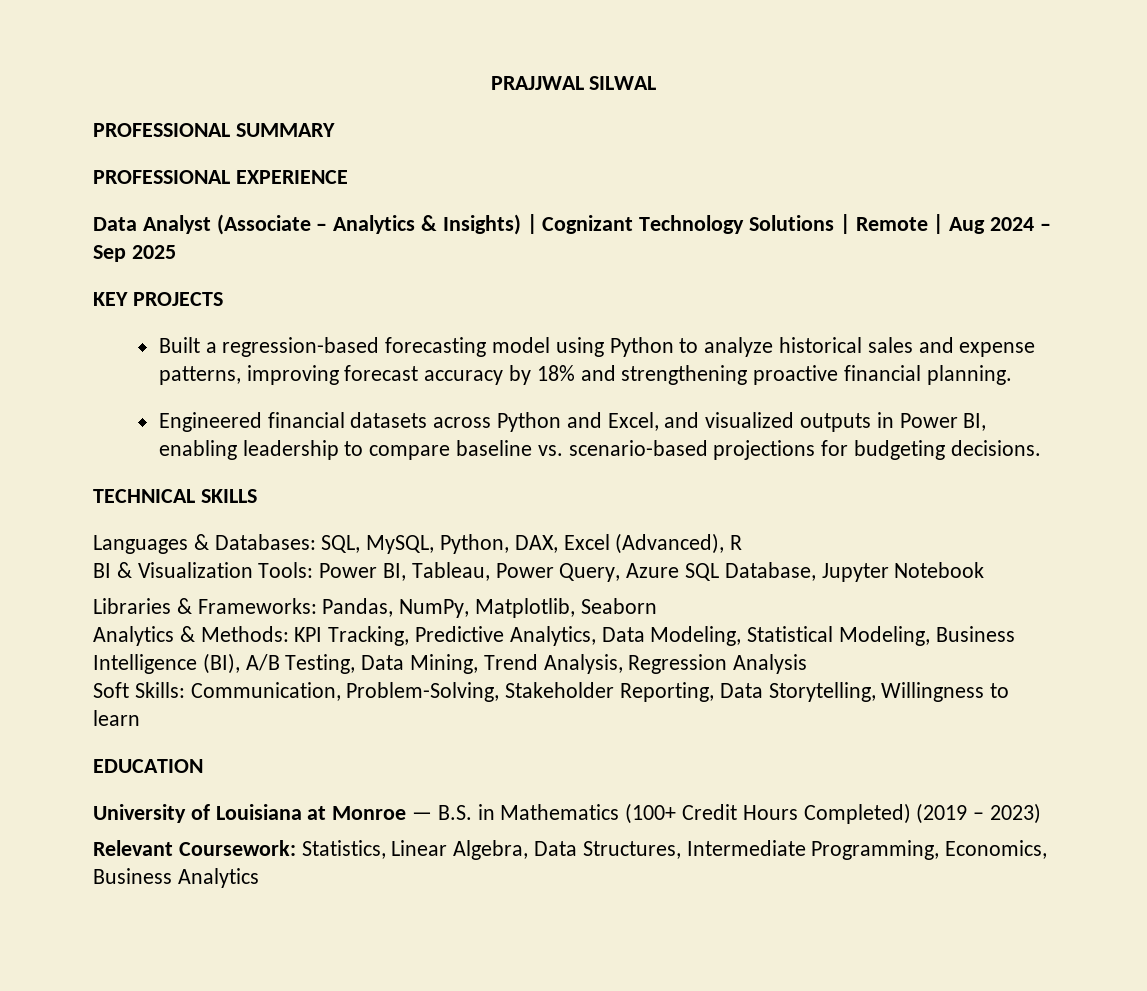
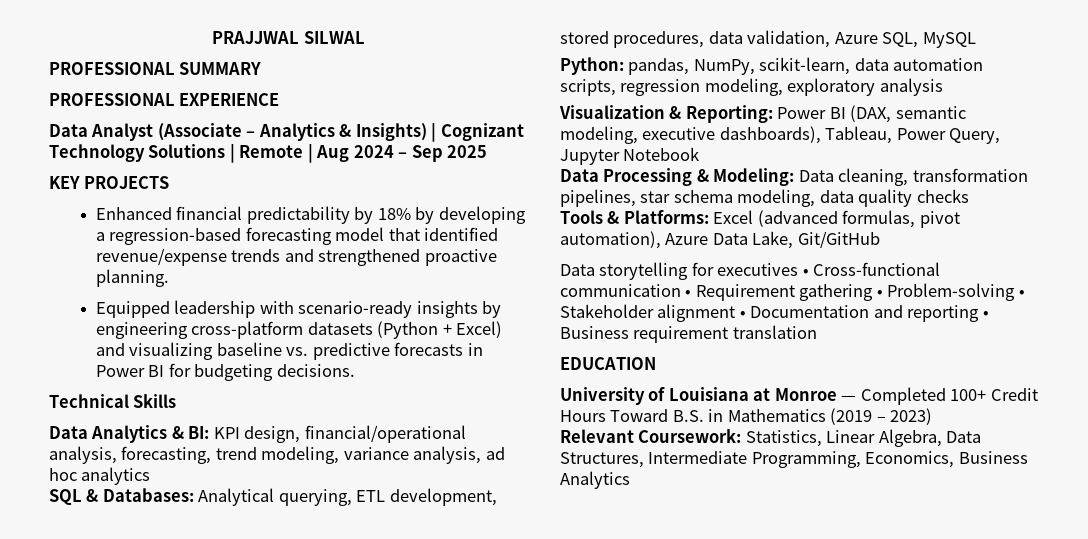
[158,337,1036,357] [158,365,1012,385] [158,412,987,432] [158,440,1041,460] [93,489,257,503] [93,533,743,554] [93,562,985,582] [93,598,657,618] [93,626,1015,646] [93,653,808,674] [93,682,1010,702] [93,710,140,726] Built a regression-based forecasting model using Python to analyze historical sales and expense patterns, improving forecast accuracy by 18% and strengthening proactive financial planning. // Engineered financial datasets across Python and Excel, and visualized outputs in Power BI, enabling leadership to compare baseline vs. scenario-based projections for budgeting decisions. // TECHNICAL SKILLS // Languages & Databases: SQL, MySQL, Python, DAX, Excel (Advanced), R // BI & Visualization Tools: Power BI, Tableau, Power Query, Azure SQL Database, Jupyter Notebook // Libraries & Frameworks: Pandas, NumPy, Matplotlib, Seaborn // Analytics & Methods: KPI Tracking, Predictive Analytics, Data Modeling, Statistical Modeling, Business Intelligence (BI), A/B Testing, Data Mining, Trend Analysis, Regression Analysis // Soft Skills: Communication, Problem-Solving, Stakeholder Reporting, Data Storytelling, Willingness to learn -> [95,206,526,224] [95,227,499,245] [95,248,497,266] [95,269,169,287] [95,300,502,318] [95,321,503,339] [95,342,483,360] [95,363,355,381] [49,394,177,408] [49,425,466,443] [49,446,505,464] [49,467,151,485] [49,488,497,506] [560,30,976,48] [560,57,984,75] [560,78,943,96] [559,105,966,123] [560,126,1001,144] [560,147,700,165] [560,168,1028,186] [560,189,969,207] [560,210,960,228] [560,231,880,249] [560,262,941,280] [560,283,1025,301] [560,304,989,322] [560,325,817,343] Enhanced financial predictability by 18% by developing a regression-based forecasting model that identified revenue/expense trends and strengthened proactive planning. // Equipped leadership with scenario-ready insights by engineering cross-platform datasets (Python + Excel) and visualizing baseline vs. predictive forecasts in Power BI for budgeting decisions. // Technical Skills // Data Analytics & BI: KPI design, financial/operational analysis, forecasting, trend modeling, variance analysis, ad hoc analytics // SQL & Databases: Analytical querying, ETL development, stored procedures, data validation, Azure SQL, MySQL // Python: pandas, NumPy, scikit-learn, data automation scripts, regression modeling, exploratory analysis // Visualization & Reporting: Power BI (DAX, semantic modeling, executive dashboards), Tableau, Power Query, Jupyter Notebook // Data Processing & Modeling: Data cleaning, transformation pipelines, star schema modeling, data quality checks // Tools & Platforms: Excel (advanced formulas, pivot automation), Azure Data Lake, Git/GitHub // Data storytelling for executives • Cross-functional communication • Requirement gathering • Problem-solving • Stakeholder alignment • Documentation and reporting • Business requirement translation
[437,803,911,824] B.S. in Mathematics (100+ Credit Hours Completed) -> [860,387,1038,405] [560,409,826,422] Completed 100+ Credit Hours Toward B.S. in Mathematics

